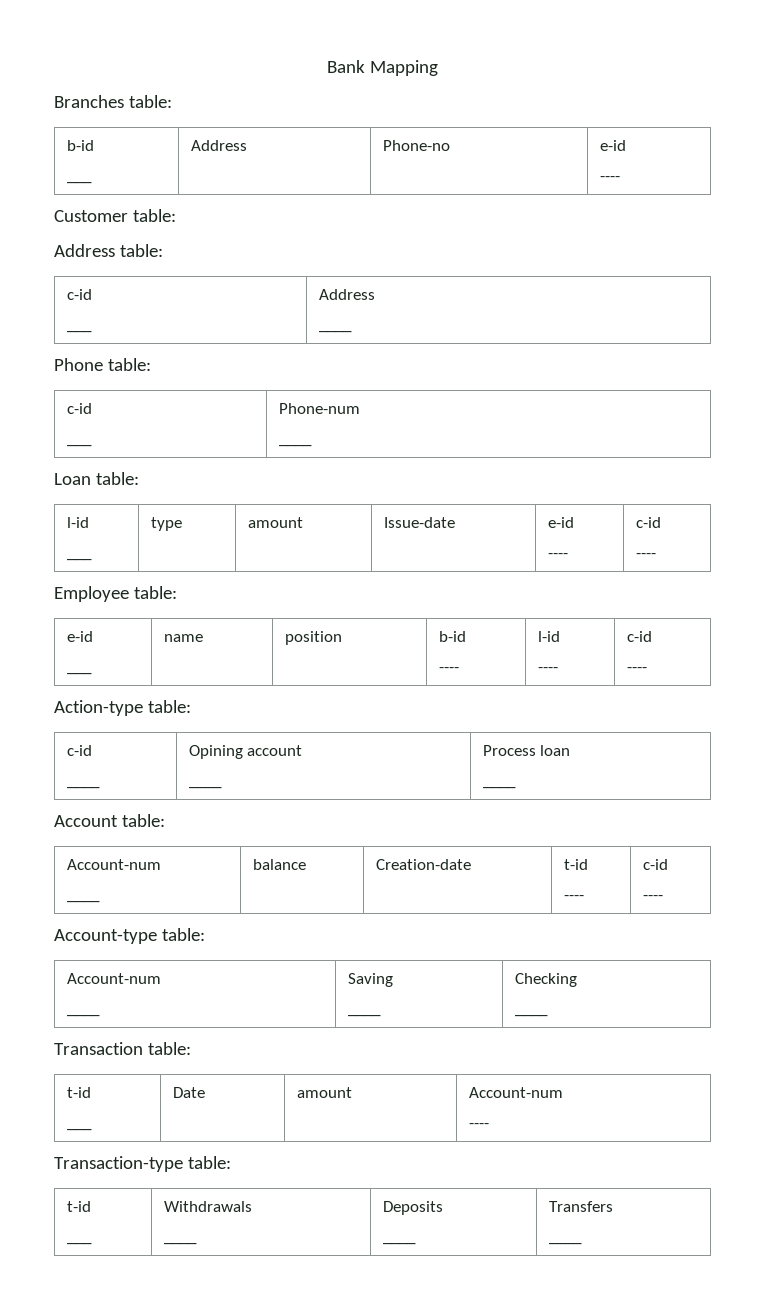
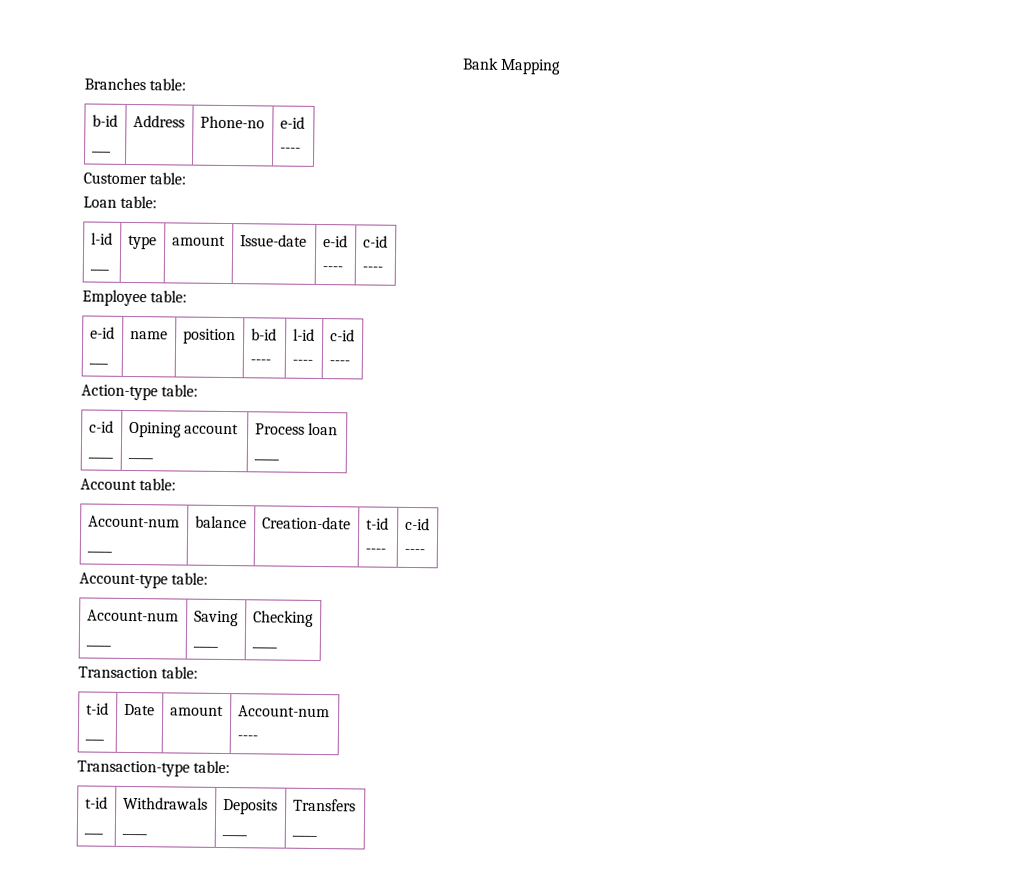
[54,244,163,257] [66,289,92,300] [66,330,92,333] [318,289,375,300] [318,330,352,333] [54,358,151,371] [66,403,92,414] [66,444,92,447] [278,403,360,414] [278,444,312,447] // Address table: // c-id // ___ | Address // ____ // Phone table: // c-id // ___ | Phone-num // ____ -> (187, 178) none

